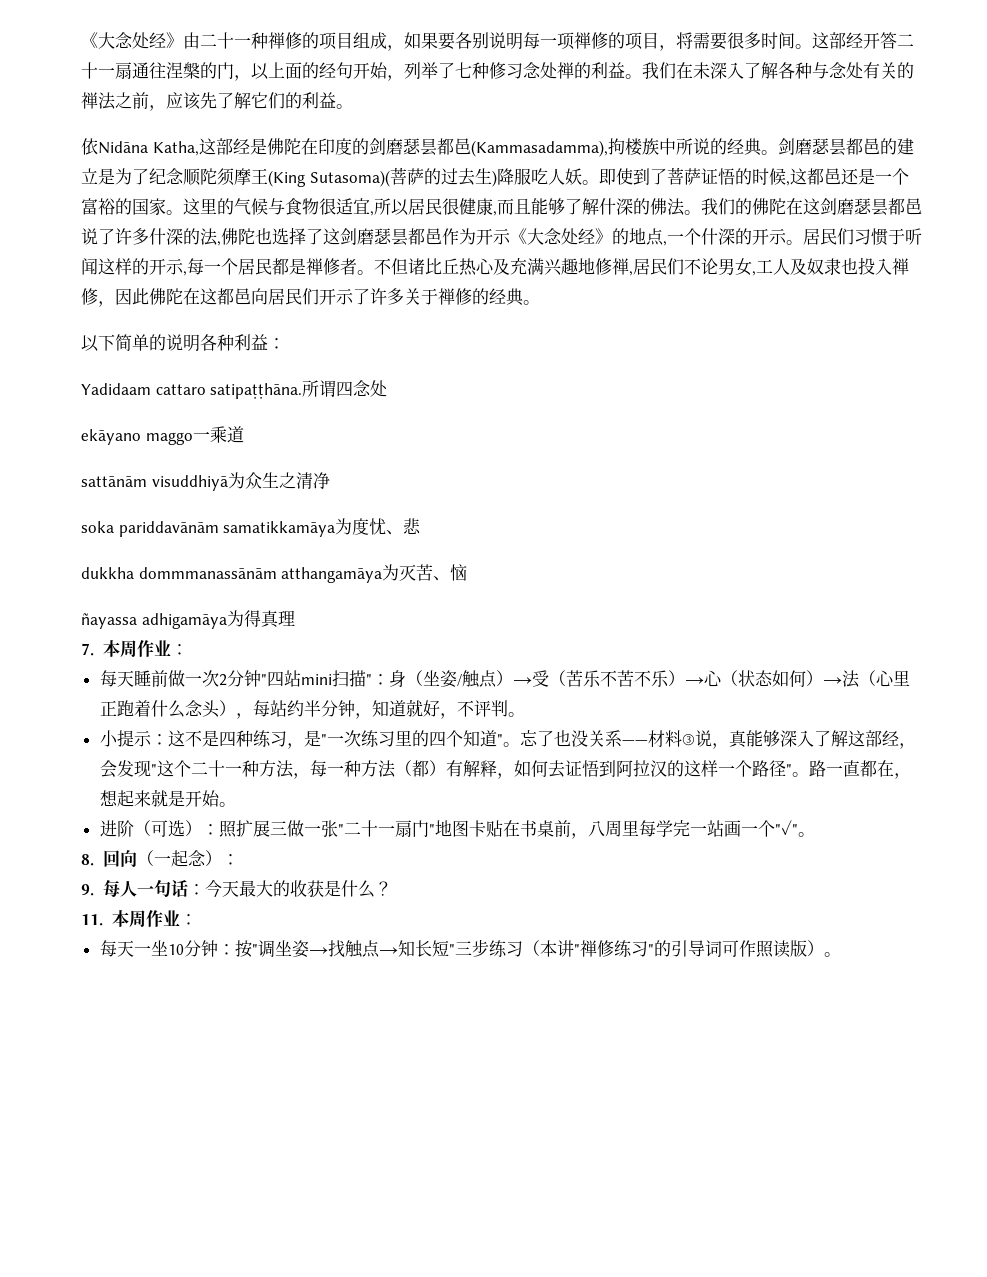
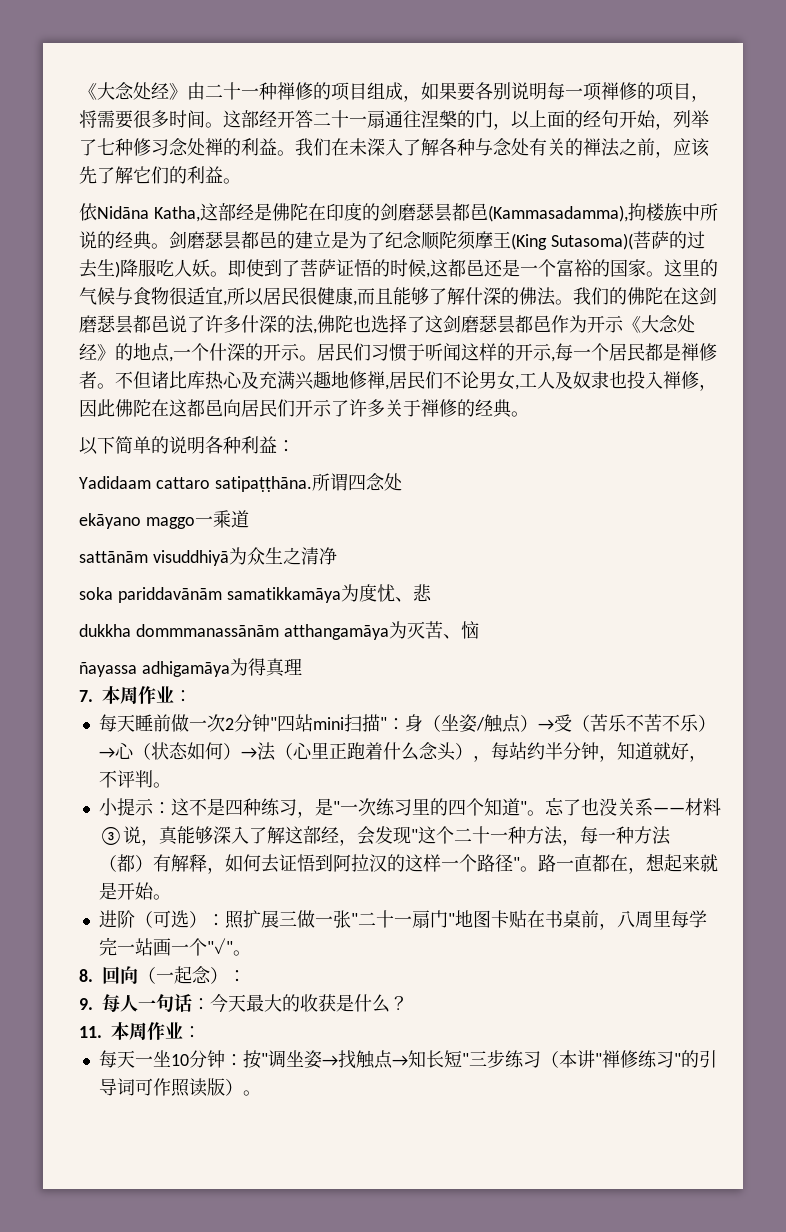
[442,258,459,274] 丘 -> [187,371,205,389] 库

